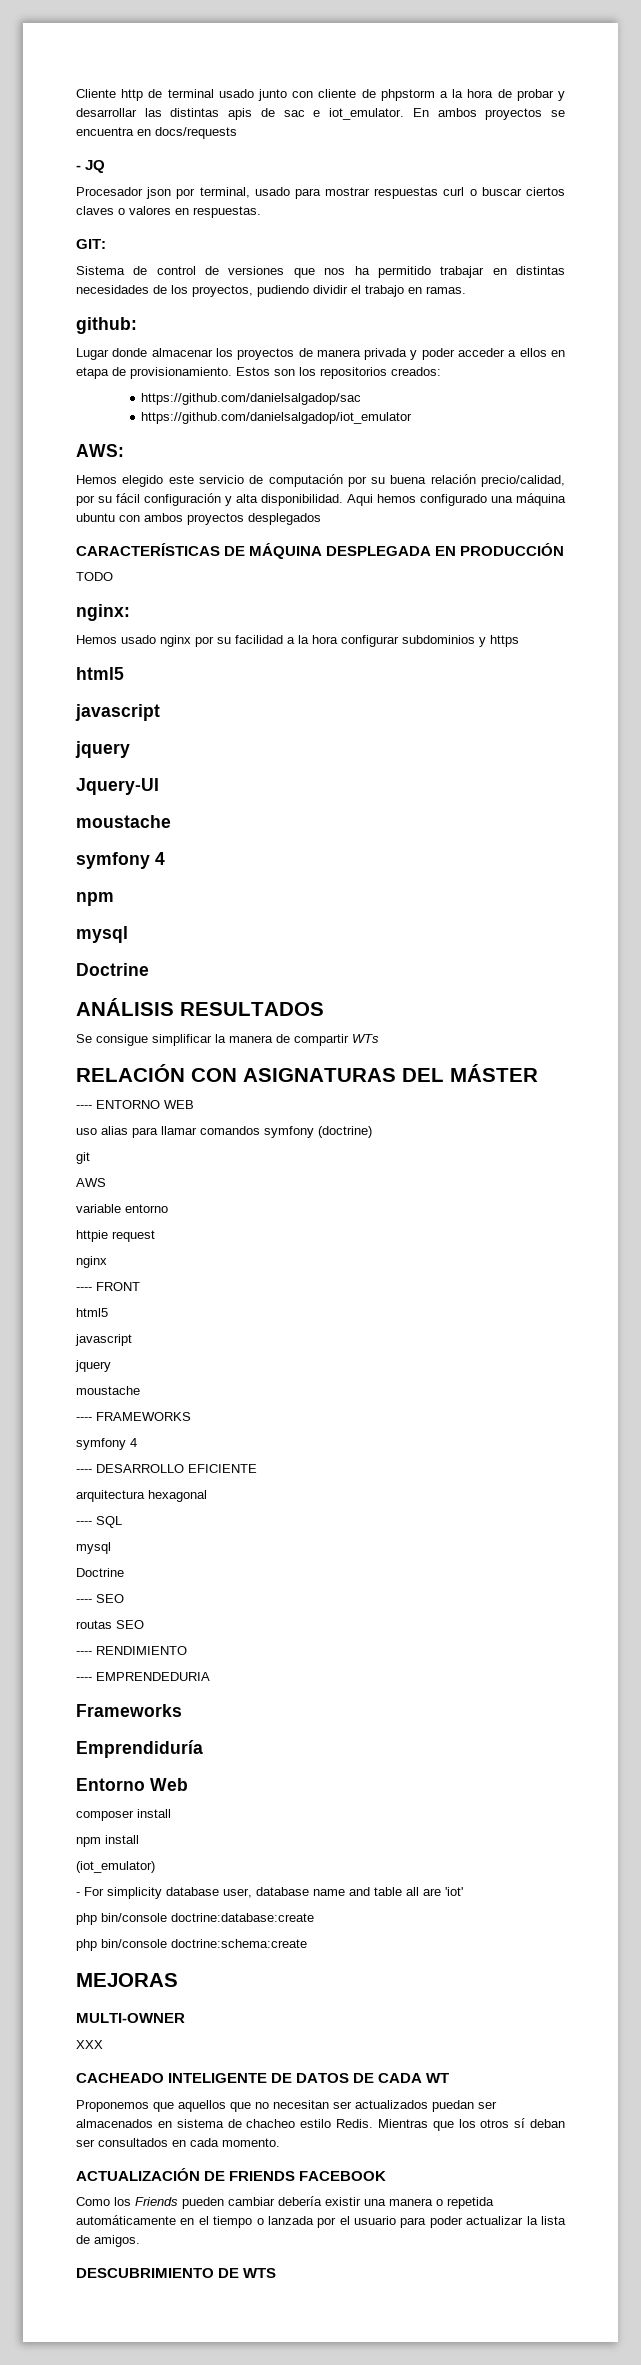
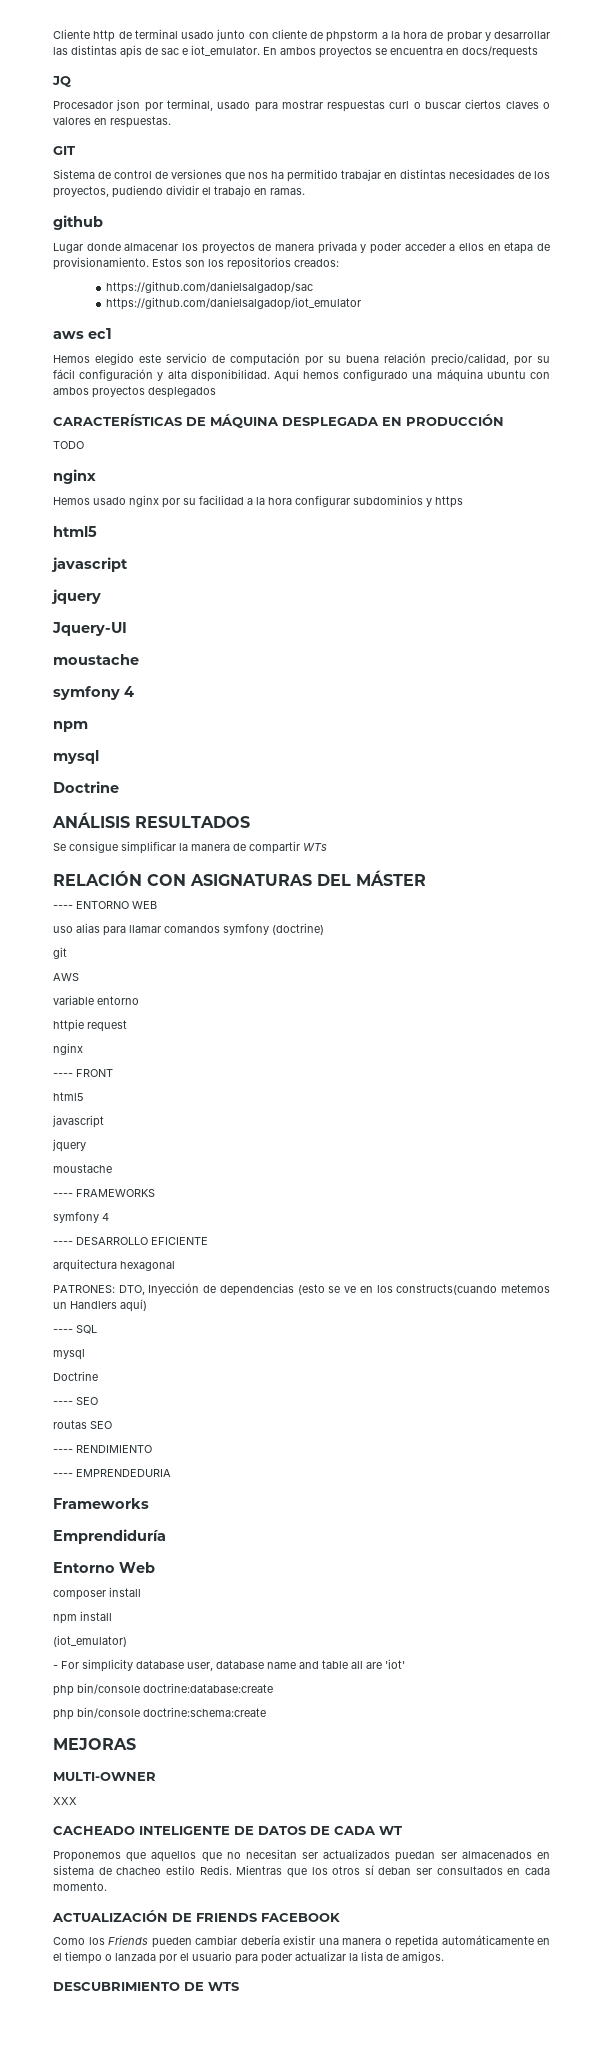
[76,165,81,170] - -> (538, 52) none
[76,239,106,249] GIT: -> [53,146,75,155] GIT
[76,317,137,334] github: -> [53,215,103,230] github
[76,444,124,457] AWS: -> [53,328,112,339] aws ec1
[76,604,130,621] nginx: -> [53,469,96,484] nginx
(207, 1496) none -> [53,1283,551,1296] [53,1299,147,1312] // PATRONES: DTO, Inyección de dependencias (esto se ve en los constructs(cuando metemos un Handlers aquí)

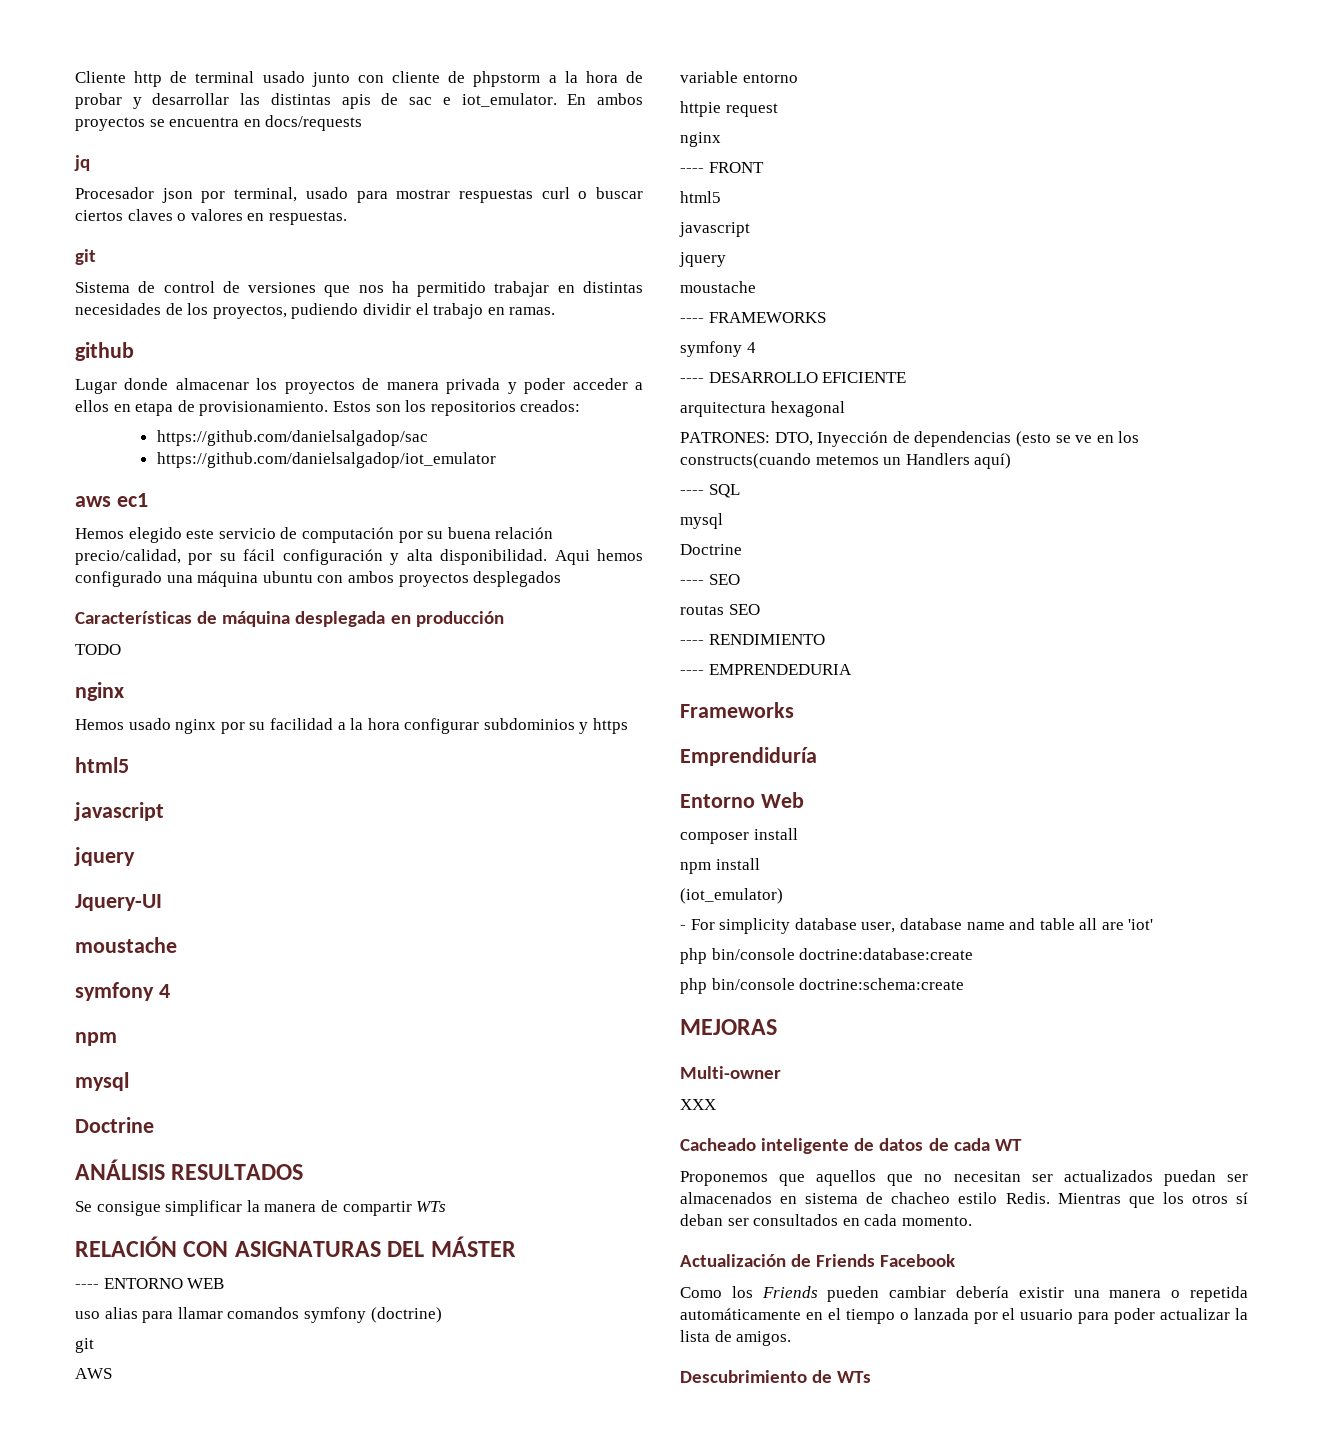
[52,76,71,87] JQ -> [74,155,90,171] jq
[53,146,75,155] GIT -> [75,249,96,265] git
[53,414,504,428] CARACTERÍSTICAS DE MÁQUINA DESPLEGADA EN PRODUCCIÓN -> [75,611,504,627] Características de máquina desplegada en producción
[53,1772,156,1781] MULTI-OWNER -> [680,1066,781,1079] Multi-owner
[53,1826,376,1835] CACHEADO INTELIGENTE DE DATOS DE CADA -> [680,1138,990,1154] Cacheado inteligente de datos de cada
[52,1910,340,1922] ACTUALIZACIÓN DE FRIENDS FACEBOOK -> [680,1254,956,1267] Actualización de Friends Facebook
[53,1982,239,1991] DESCUBRIMIENTO DE WTS -> [680,1370,872,1383] Descubrimiento de WTs

